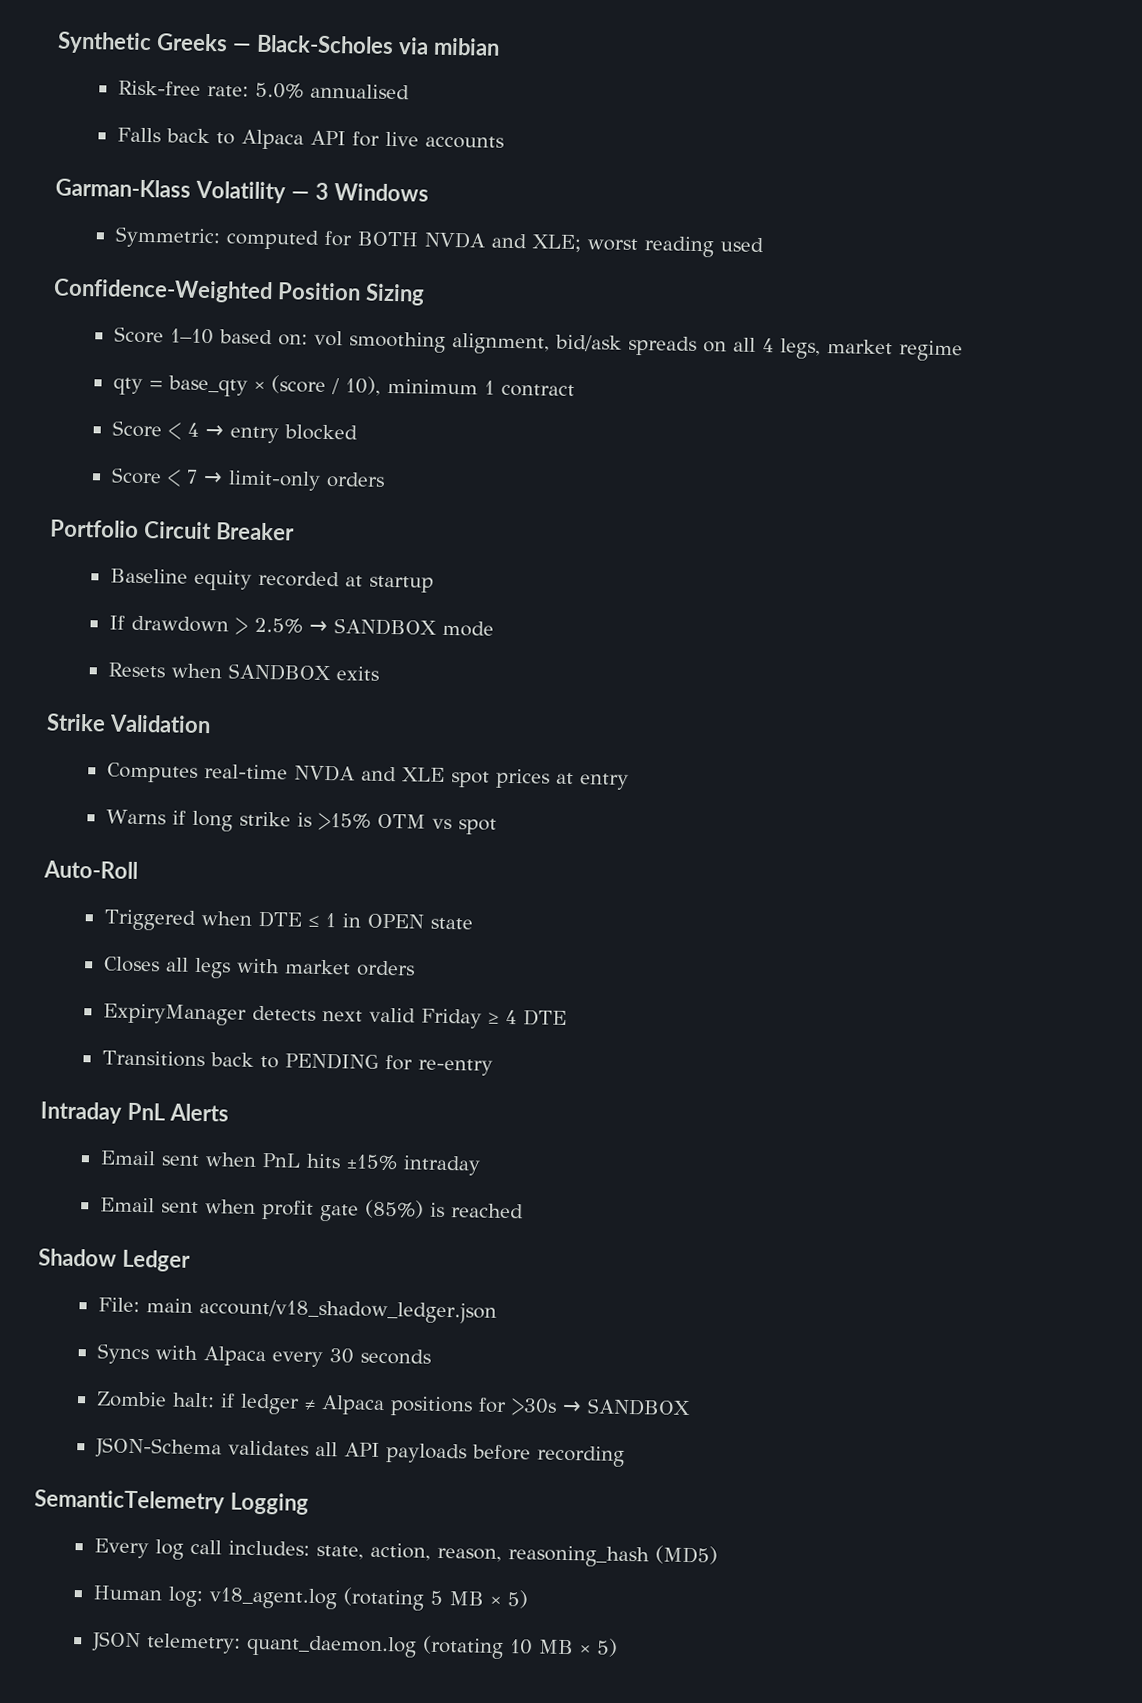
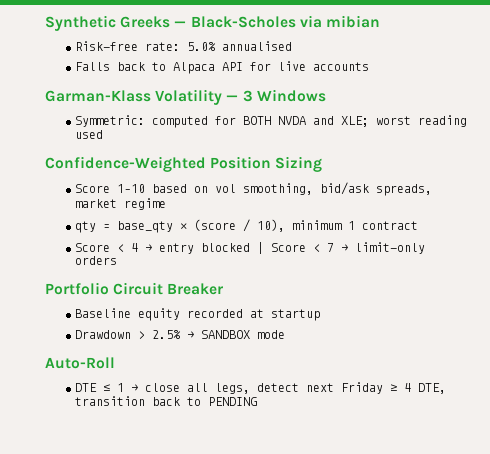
[277,330,821,359] on: vol smoothing alignment, bid/ask spreads on all 4 legs, -> [193,182,432,196] on vol smoothing, bid/ask spreads,
(358, 432) // -> [256,242,264,254] |
[108,615,229,633] If drawdown -> [74,330,131,339] Drawdown
[107,662,379,682] [46,713,211,734] [106,762,629,790] [105,809,497,835] // Resets when SANDBOX exits // Strike Validation // Computes real-time NVDA and XLE spot prices at entry // Warns if long strike is >15% OTM vs spot -> (285, 334) none
[103,909,252,931] Triggered when -> (115, 363) none
[341,913,473,930] [102,956,415,979] [102,1003,416,1026] in OPEN state // Closes all legs with market orders // ExpiryManager detects next valid -> [130,383,334,394] → close all legs, detect next
[522,1009,567,1026] [101,1050,205,1068] DTE // Transitions -> [417,383,446,394] [74,396,145,406] DTE, transition
[384,1055,493,1076] [40,1101,229,1124] [99,1150,481,1176] [99,1197,524,1222] [38,1248,191,1272] [97,1297,497,1324] [96,1343,431,1368] [95,1391,691,1417] [94,1437,625,1467] [34,1489,309,1515] [93,1538,718,1568] [92,1585,529,1611] [90,1631,618,1660] for re-entry // Intraday PnL Alerts // Email sent when PnL hits ±15% intraday // Email sent when profit gate (85%) is reached // Shadow Ledger // File: main account/v18_shadow_ledger.json // Syncs with Alpaca every 30 seconds // Zombie halt: if ledger ≠ Alpaca positions for >30s → SANDBOX // JSON-Schema validates all API payloads before recording // SemanticTelemetry Logging // Every log call includes: state, action, reason, reasoning_hash (MD5) // Human log: v18_agent.log (rotating 5 MB × 5) // JSON telemetry: quant_daemon.log (rotating 10 MB × 5) -> (257, 401) none

